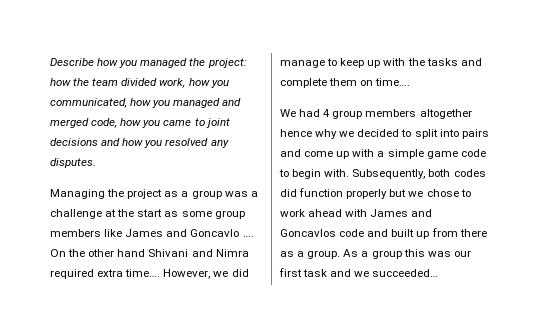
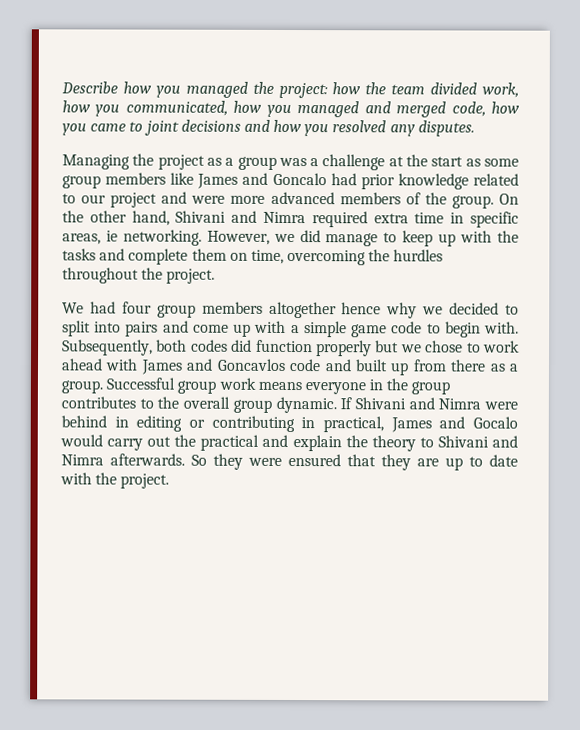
[190,229,254,237] Goncavlo …. -> [272,172,519,190] [62,191,494,209] Goncalo had prior knowledge related to our project and were more advanced members of the group.
[117,249,146,257] hand -> [131,210,170,226] hand,
[125,269,161,277] time…. -> [414,211,519,228] [62,229,202,246] time in specific areas, ie networking.
[375,78,411,86] time…. -> [250,249,444,266] [62,267,216,284] time, overcoming the hurdles throughout the project.
[323,109,331,117] 4 -> [121,301,152,314] four
[343,249,471,259] [279,268,439,277] As a group this was our first task and we succeeded… -> [106,377,451,395] [61,396,518,414] [61,415,518,433] [60,434,518,452] [61,453,518,471] [60,472,170,489] Successful group work means everyone in the group contributes to the overall group dynamic. If Shivani and Nimra were behind in editing or contributing in practical, James and Gocalo would carry out the practical and explain the theory to Shivani and Nimra afterwards. So they were ensured that they are up to date with the project.

